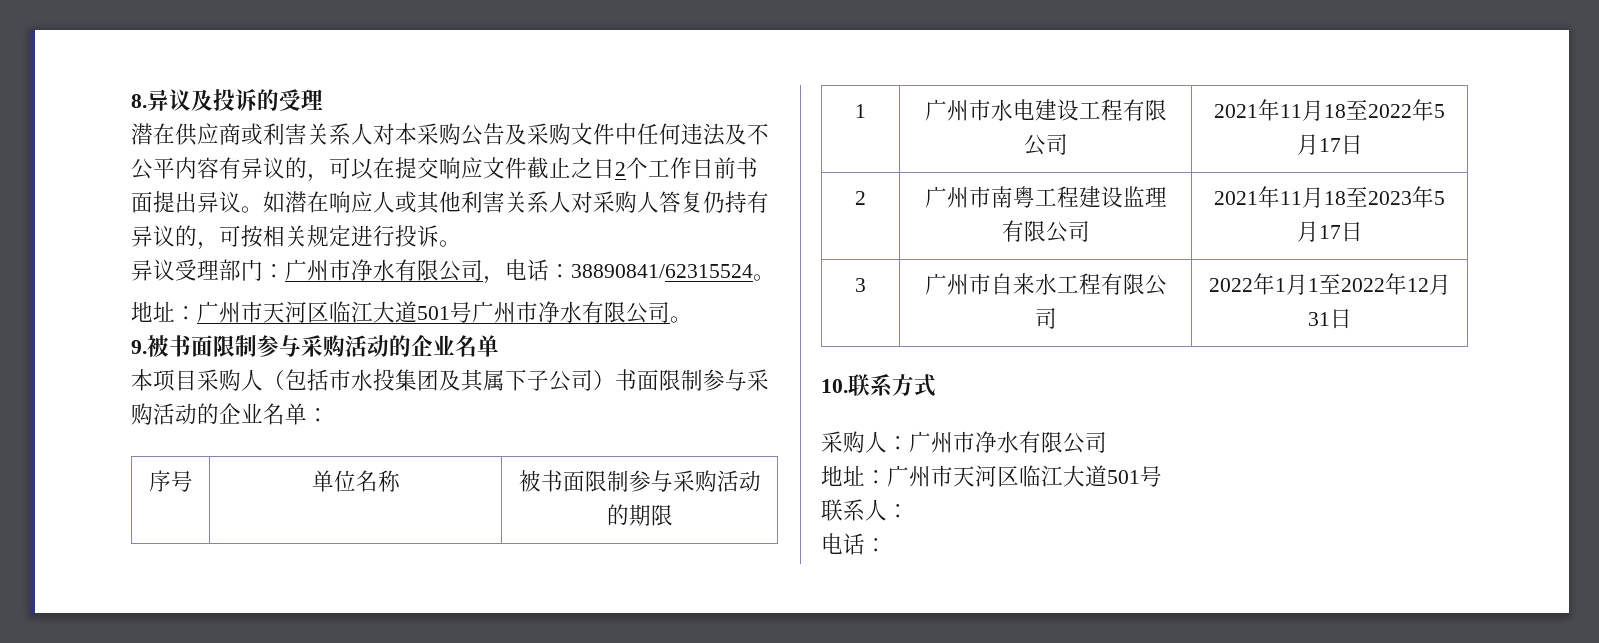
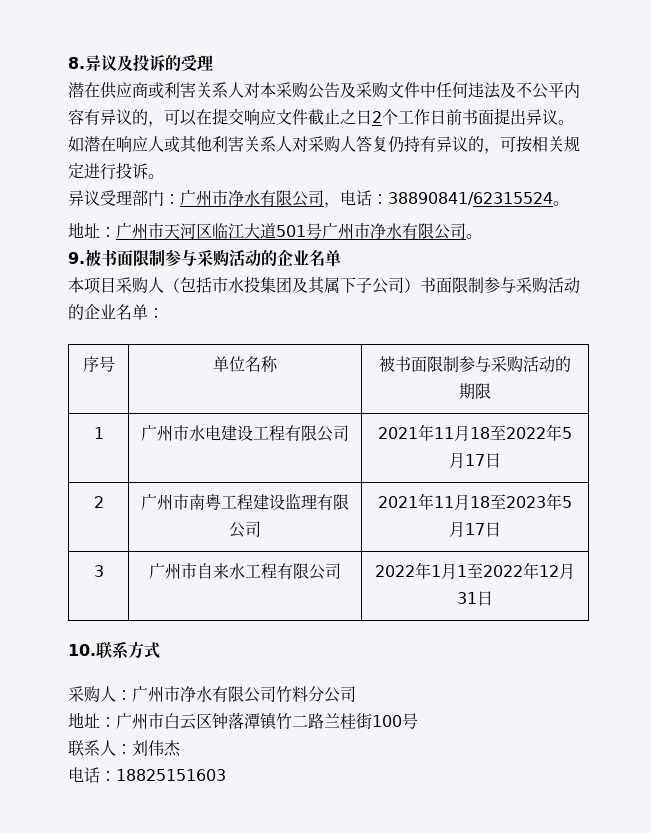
[821,465,1140,487] // 地址：广州市天河区临江大道501 -> [276,686,356,703] [68,712,402,730] 竹料分公司 // 地址：广州市白云区钟落潭镇竹二路兰桂街100
[821,533,887,555] // 电话： -> [132,740,181,757] [68,767,226,783] 刘伟杰 // 电话：18825151603

